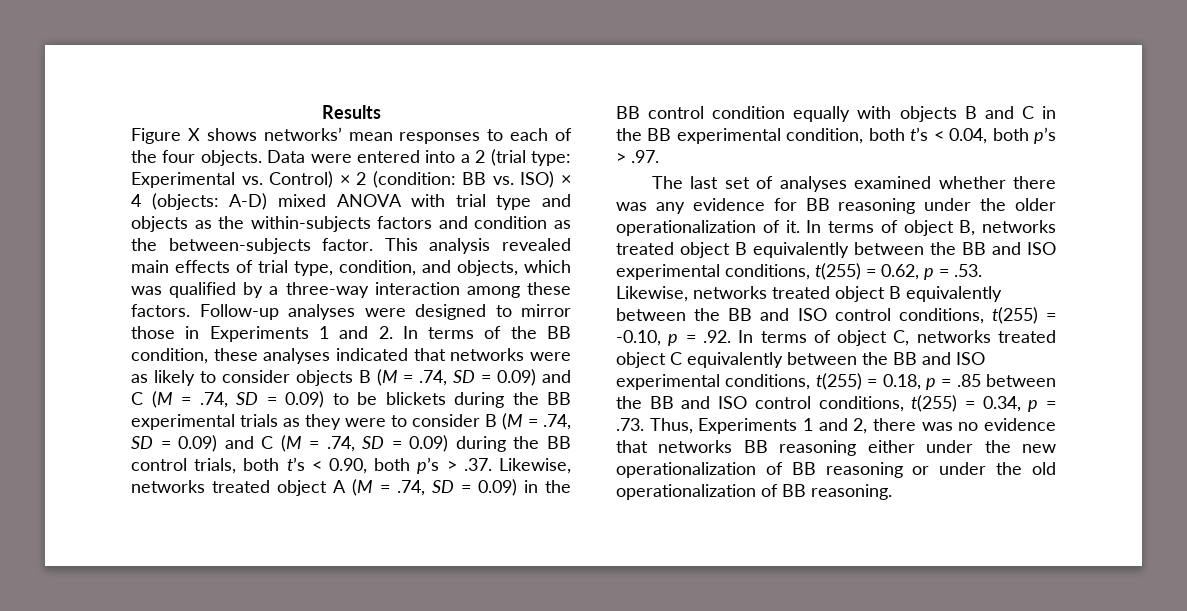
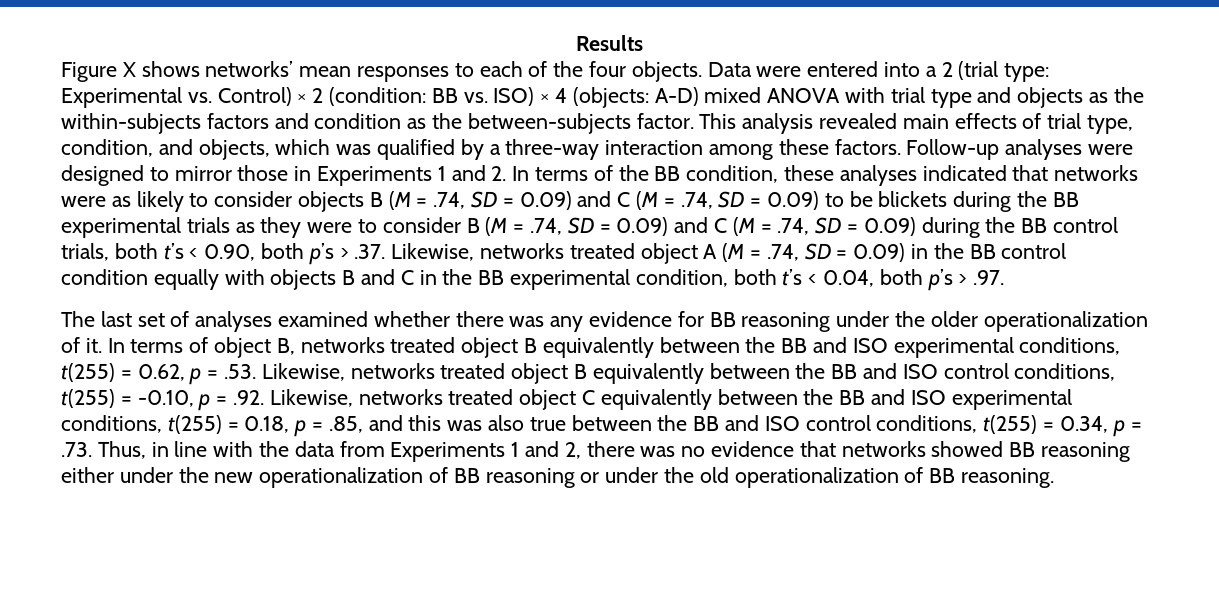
[738,330,910,346] In terms of object C, -> [269,389,353,407] Likewise,
[956,374,981,387] .85 -> [328,415,566,433] .85, and this was also true
(693, 426) none -> [151,441,385,457] in line with the data from
(733, 446) none -> [931,441,1004,457] showed

